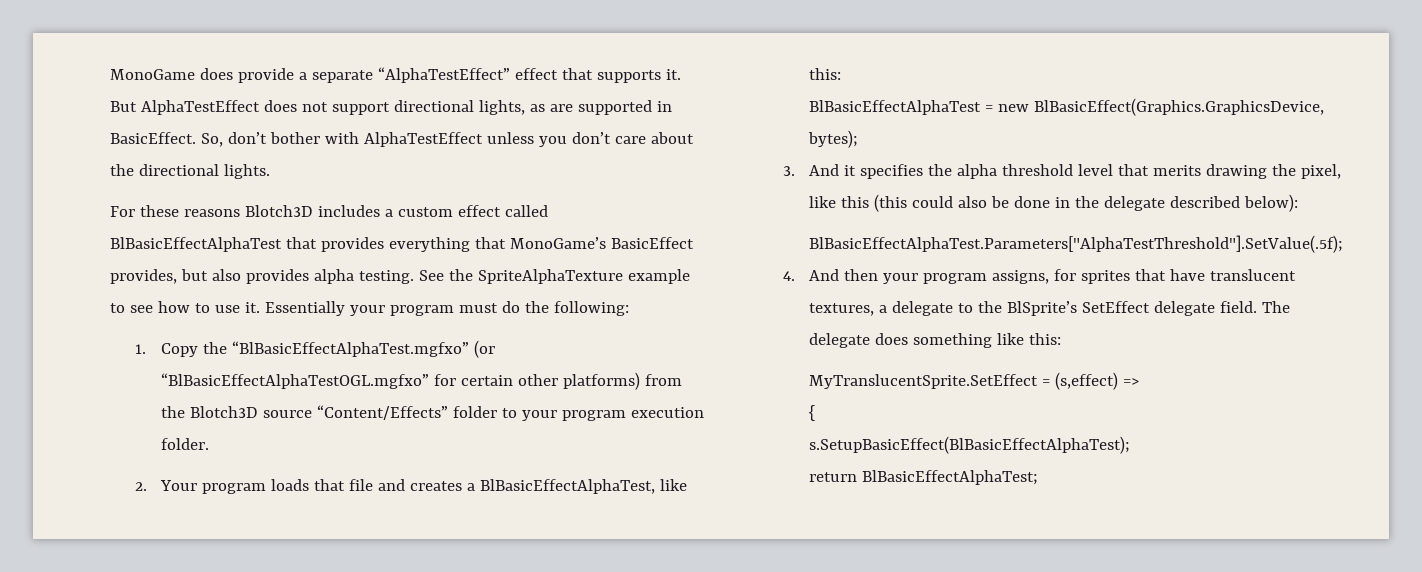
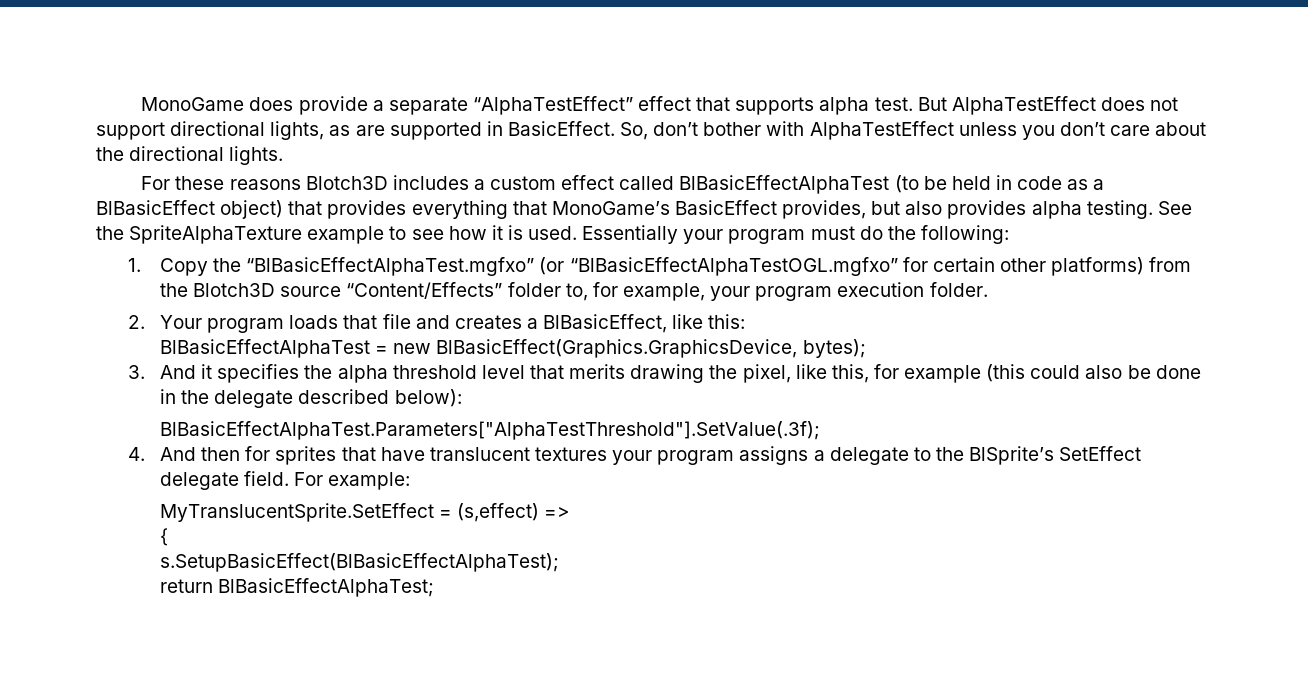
[665,69,681,80] it. -> [819,97,913,115] alpha test.
(282, 244) none -> [894,175,1105,193] [96,200,284,219] (to be held in code as a BlBasicEffect object)
[194,302,260,313] to use it. -> [491,225,578,240] it is used.
[501,408,517,418] to -> [565,282,705,301] to, for example,
[479,479,655,494] BlBasicEffectAlphaTest, -> [543,314,668,333] BlBasicEffect,
[840,196,869,208] this -> [831,364,982,383] this, for example
[808,235,1343,253] BlBasicEffectAlphaTest.Parameters["AlphaTestThreshold"].SetValue(.5f); -> [160,421,821,440] BlBasicEffectAlphaTest.Parameters["AlphaTestThreshold"].SetValue(.3f);
[882,270,1049,284] your program assigns, -> (241, 454) none
[808,303,874,316] textures, -> [534,446,809,465] textures your program assigns
[1261,301,1290,313] [808,333,1061,348] The delegate does something like this: -> [294,472,411,490] For example:

